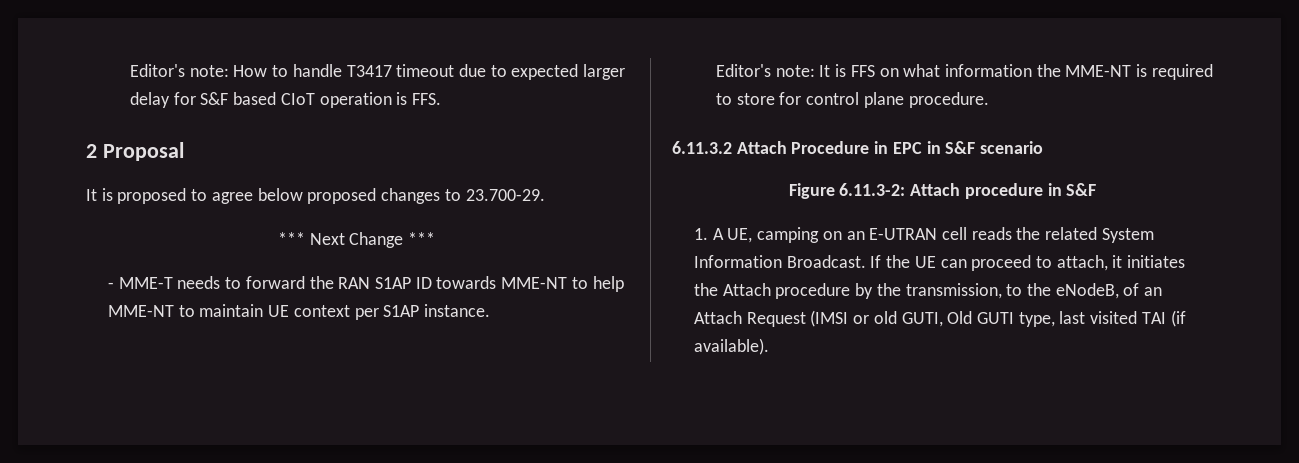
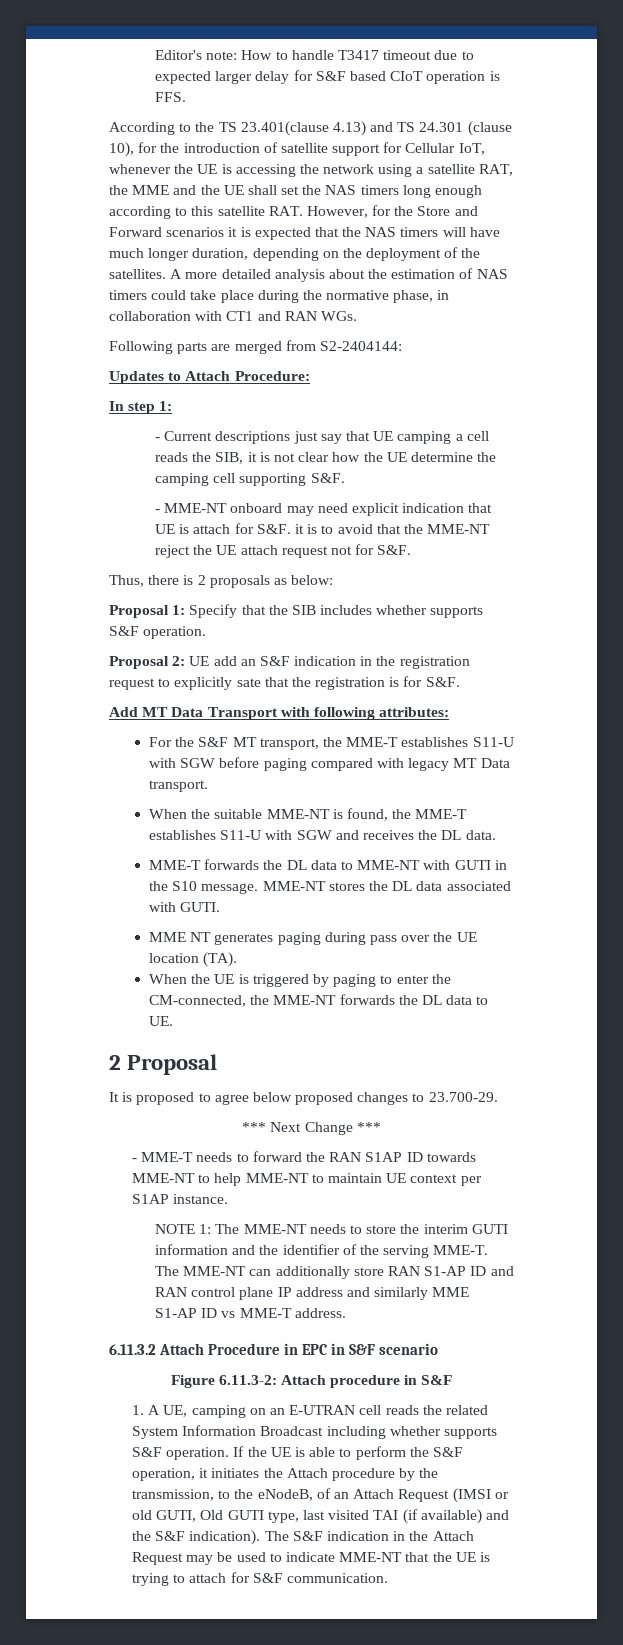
(441, 99) none -> [109,121,512,136] [109,142,485,157] [109,164,513,177] [109,185,483,198] [109,205,478,219] [109,227,500,240] [109,247,481,261] [109,268,508,282] [109,290,450,303] [109,311,357,321] [109,340,402,354] [109,371,310,384] [109,401,173,414] [155,431,489,444] [155,452,497,464] [155,473,345,486] [155,503,493,516] [155,523,491,534] [155,544,412,558] [109,575,334,588] [109,604,484,618] [109,626,207,639] [109,656,470,669] [109,676,460,690] [109,707,450,720] [149,737,514,750] [149,757,510,771] [149,780,209,792] [149,808,468,821] [149,830,496,840] [149,859,507,870] [149,881,511,894] [149,902,221,912] [149,932,477,945] [149,952,238,967] [149,974,451,987] [149,994,489,1007] [149,1016,174,1026] // According to the TS 23.401(clause 4.13) and TS 24.301 (clause 10), for the introduction of satellite support for Cellular IoT, whenever the UE is accessing the network using a satellite RAT, the MME and the UE shall set the NAS timers long enough according to this satellite RAT. However, for the Store and Forward scenarios it is expected that the NAS timers will have much longer duration, depending on the deployment of the satellites. A more detailed analysis about the estimation of NAS timers could take place during the normative phase, in collaboration with CT1 and RAN WGs. // Following parts are merged from S2-2404144: // Updates to Attach Procedure: // In step 1: // - Current descriptions just say that UE camping a cell reads the SIB, it is not clear how the UE determine the camping cell supporting S&F. // - MME-NT onboard may need explicit indication that UE is attach for S&F. it is to avoid that the MME-NT reject the UE attach request not for S&F. // Thus, there is 2 proposals as below: // Proposal 1: Specify that the SIB includes whether supports S&F operation. // Proposal 2: UE add an S&F indication in the registration request to explicitly sate that the registration is for S&F. // Add MT Data Transport with following attributes: // For the S&F MT transport, the MME-T establishes S11-U with SGW before paging compared with legacy MT Data transport. // When the suitable MME-NT is found, the MME-T establishes S11-U with SGW and receives the DL data. // MME-T forwards the DL data to MME-NT with GUTI in the S10 message. MME-NT stores the DL data associated with GUTI. // MME NT generates paging during pass over the UE location (TA). // When the UE is triggered by paging to enter the CM-connected, the MME-NT forwards the DL data to UE.
[715,64,1213,80] [715,92,989,108] Editor's note: It is FFS on what information the MME-NT is required to store for control plane procedure. -> [155,1224,508,1234] [155,1244,489,1258] [155,1266,514,1279] [155,1287,470,1300] [155,1308,346,1318] NOTE 1: The MME-NT needs to store the interim GUTI information and the identifier of the serving MME-T. The MME-NT can additionally store RAN S1-AP ID and RAN control plane IP address and similarly MME S1-AP ID vs MME-T address.
[786,255,1108,271] Broadcast. If the UE can proceed to attach, -> [260,1426,497,1439] [132,1446,463,1460] [132,1468,196,1481] Broadcast including whether supports S&F operation. If the UE is able to perform the S&F operation,
[693,338,769,355] available). -> [420,1509,509,1524] [132,1530,474,1545] [132,1552,490,1565] [132,1572,388,1586] available) and the S&F indication). The S&F indication in the Attach Request may be used to indicate MME-NT that the UE is trying to attach for S&F communication.

